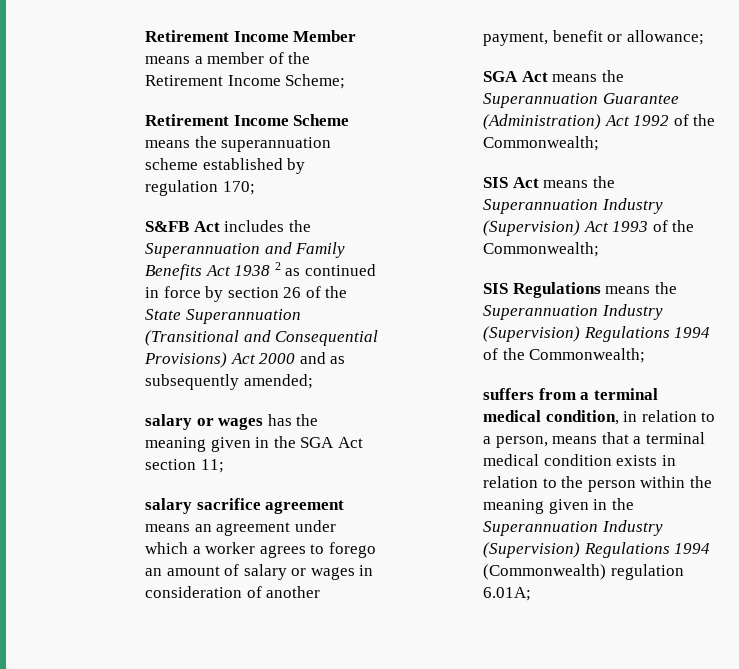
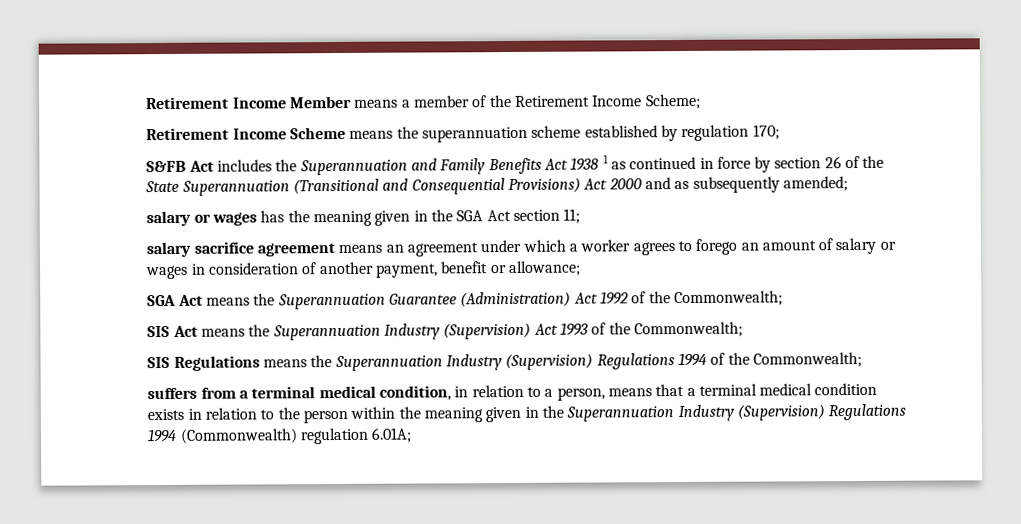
[274,262,281,270] 2 -> [602,154,609,164] 1

